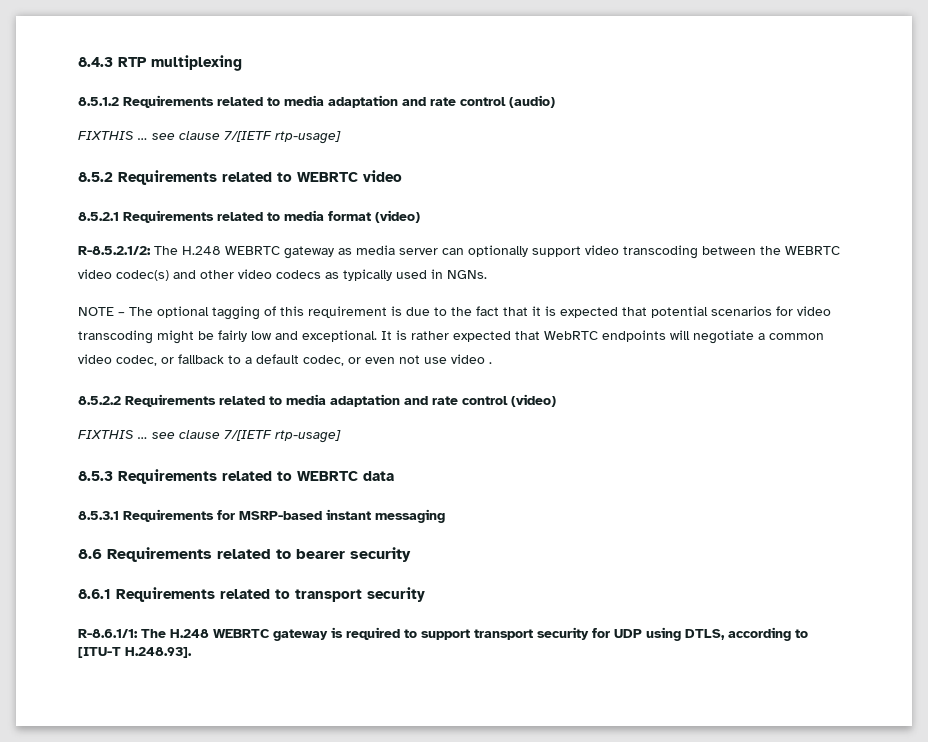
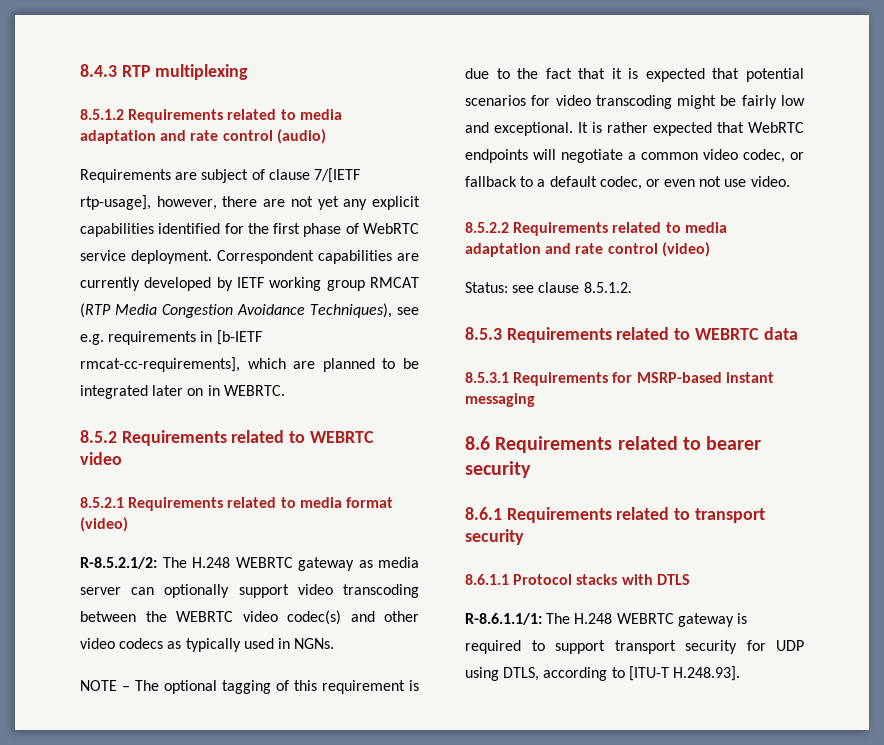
[78,131,341,144] FIXTHIS … see clause 7/[IETF rtp-usage] -> [80,168,360,183] [80,195,421,210] [80,223,419,237] [80,250,419,264] [80,277,419,291] [80,303,419,318] [80,330,262,345] [80,357,419,372] [80,385,285,399] Requirements are subject of clause 7/[IETF rtp-usage], however, there are not yet any explicit capabilities identified for the first phase of WebRTC service deployment. Correspondent capabilities are currently developed by IETF working group RMCAT (RTP Media Congestion Avoidance Techniques), see e.g. requirements in [b-IETF rmcat-cc-requirements], which are planned to be integrated later on in WEBRTC.
[451,354,492,364] video . -> [750,176,790,187] video.
[78,430,341,443] FIXTHIS … see clause 7/[IETF rtp-usage] -> [465,282,632,293] Status: see clause 8.5.1.2.
[78,629,138,638] R-8.6.1/1: -> [465,574,690,585] [465,613,542,625] 8.6.1.1 Protocol stacks with DTLS // R-8.6.1.1/1:

